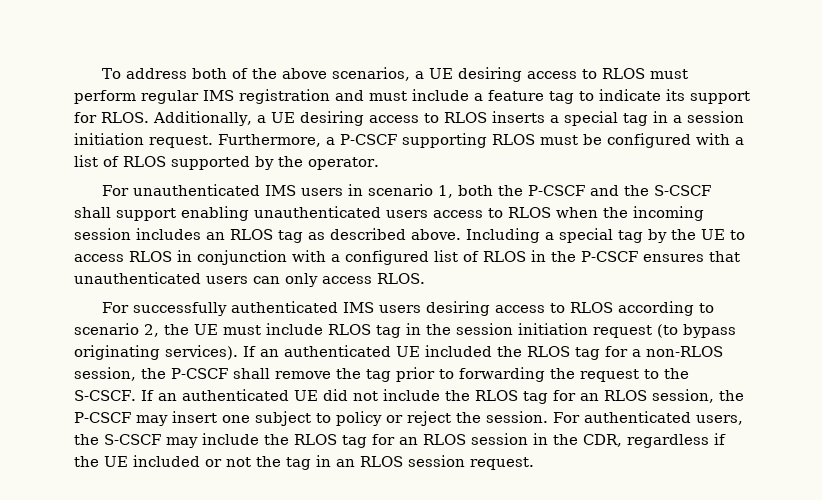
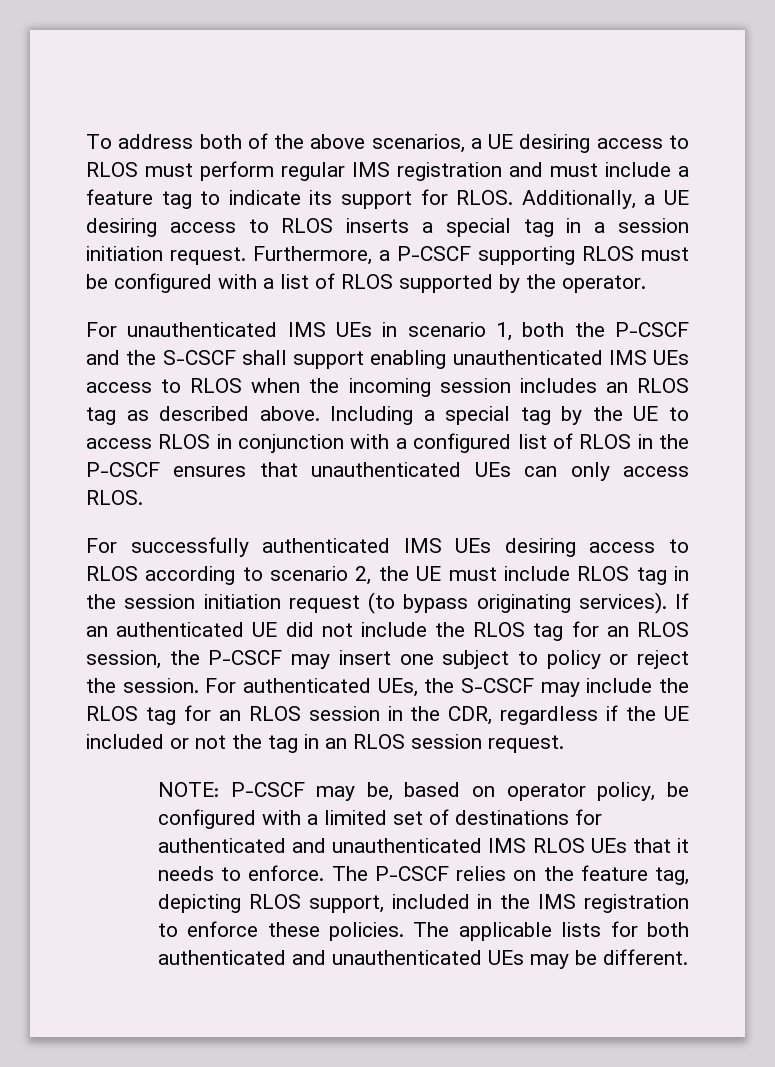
[301,188,344,196] users -> [336,322,372,337] UEs
[386,210,428,218] users -> [608,350,689,365] IMS UEs
[206,276,248,284] users -> [474,462,511,477] UEs
[379,305,422,313] users -> [455,538,492,553] UEs
[425,345,723,360] [74,367,689,382] [74,389,318,401] included the RLOS tag for a non-RLOS session, the P-CSCF shall remove the tag prior to forwarding the request to the S-CSCF. If an authenticated UE -> (278, 629) none
[696,415,743,425] users, -> [377,678,418,697] UEs,
(534, 463) none -> [157,782,689,801] [157,809,602,829] [157,838,689,853] [157,865,689,885] [157,894,689,913] [157,921,689,941] [157,949,688,969] // NOTE: P-CSCF may be, based on operator policy, be configured with a limited set of destinations for authenticated and unauthenticated IMS RLOS UEs that it needs to enforce. The P-CSCF relies on the feature tag, depicting RLOS support, included in the IMS registration to enforce these policies. The applicable lists for both authenticated and unauthenticated UEs may be different.

